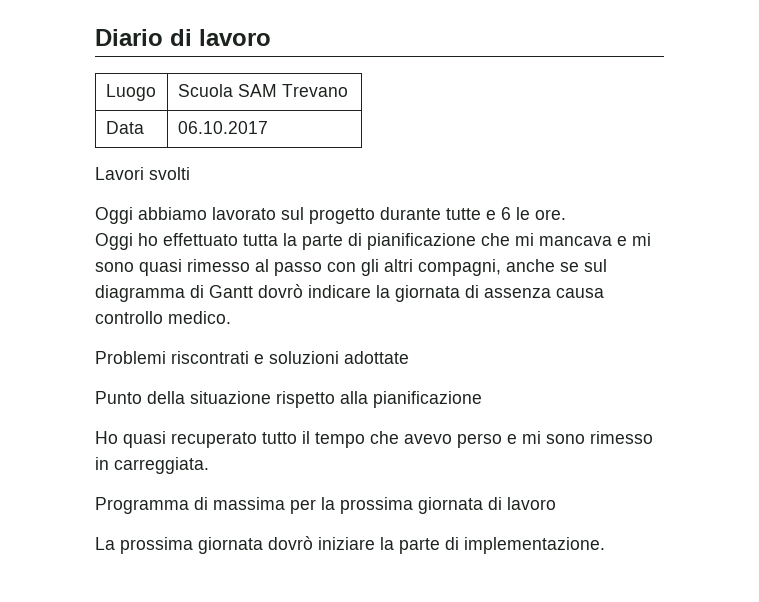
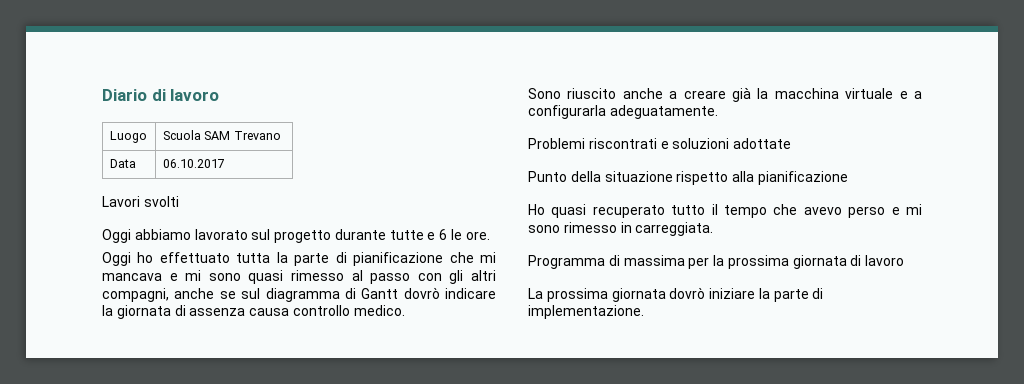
(231, 317) none -> [528,87,922,102] [528,105,718,119] // Sono riuscito anche a creare già la macchina virtuale e a configurarla adeguatamente.

